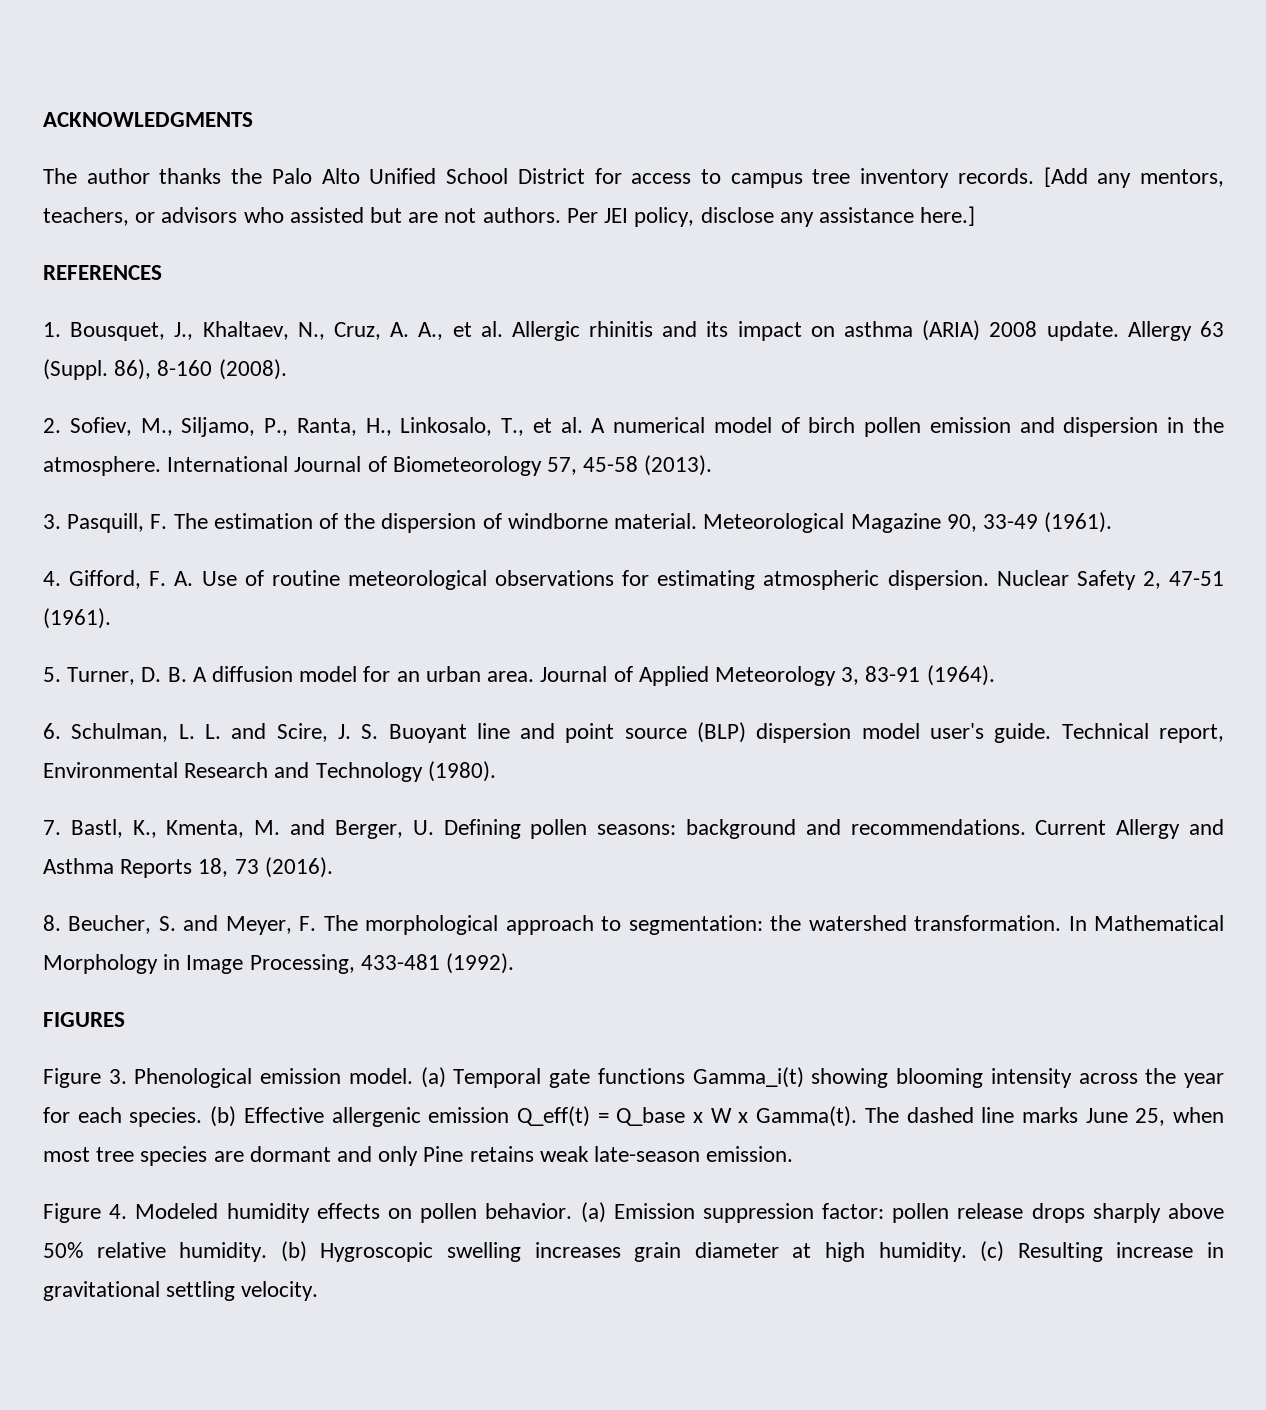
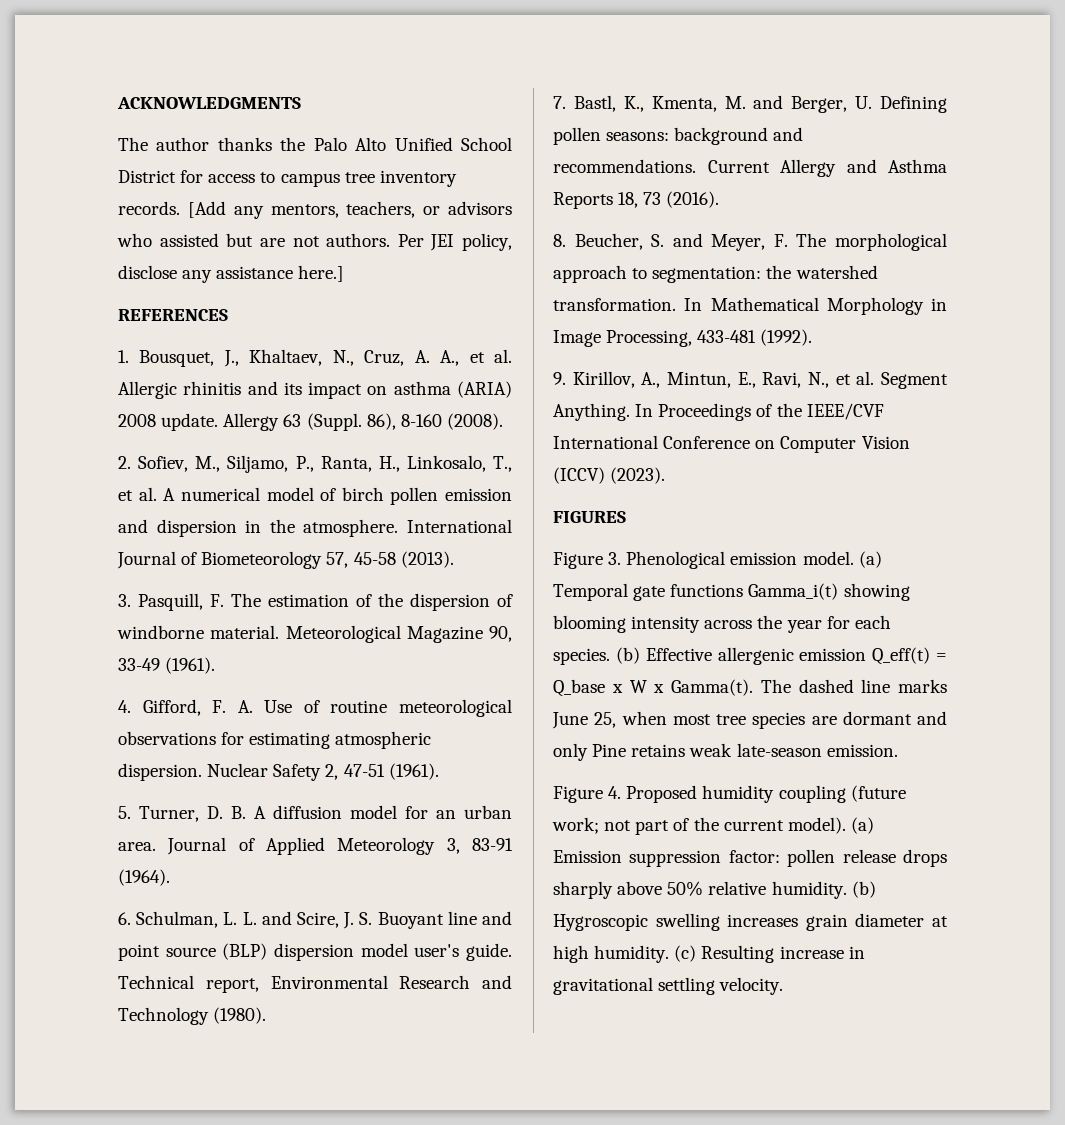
(515, 963) none -> [553,371,948,389] [553,403,884,421] [553,435,910,453] [553,467,666,484] // 9. Kirillov, A., Mintun, E., Ravi, N., et al. Segment Anything. In Proceedings of the IEEE/CVF International Conference on Computer Vision (ICCV) (2023).
[135,1203,573,1223] Modeled humidity effects on pollen behavior. -> [626,785,906,803] [552,817,846,835] Proposed humidity coupling (future work; not part of the current model).

